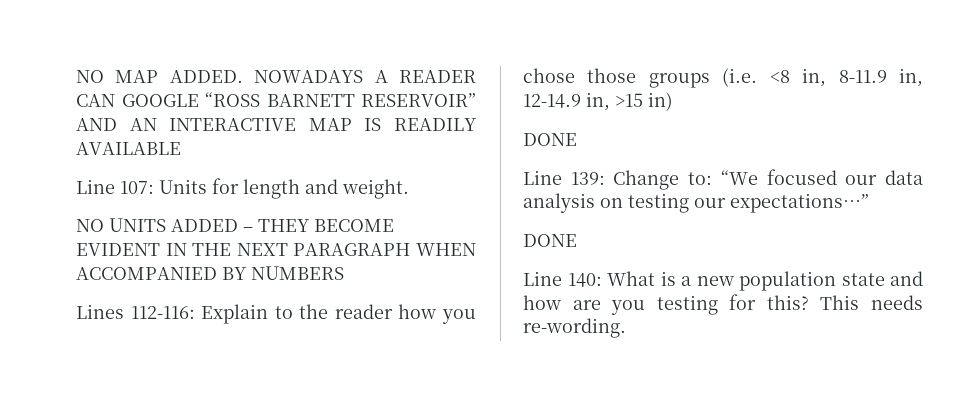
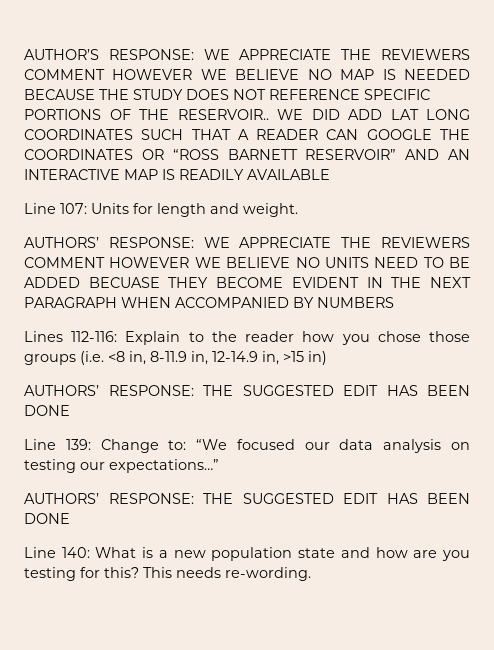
[76,70,364,83] NO MAP ADDED. NOWADAYS -> [24,49,471,60] [24,69,471,80] [24,89,430,100] [24,109,470,120] [24,129,231,140] AUTHOR’S RESPONSE: WE APPRECIATE THE REVIEWERS COMMENT HOWEVER WE BELIEVE NO MAP IS NEEDED BECAUSE THE STUDY DOES NOT REFERENCE SPECIFIC PORTIONS OF THE RESERVOIR.. WE DID ADD LAT LONG COORDINATES SUCH THAT
(199, 100) none -> [439,129,470,140] [24,149,164,160] THE COORDINATES OR
[76,218,253,232] NO UNITS ADDED – -> [24,237,471,248] [24,257,470,268] [24,277,160,288] AUTHORS’ RESPONSE: WE APPRECIATE THE REVIEWERS COMMENT HOWEVER WE BELIEVE NO UNITS NEED TO BE ADDED BECUASE
(673, 101) none -> [24,385,470,396] AUTHORS’ RESPONSE: THE SUGGESTED EDIT HAS BEEN
(869, 203) none -> [24,493,470,504] AUTHORS’ RESPONSE: THE SUGGESTED EDIT HAS BEEN

